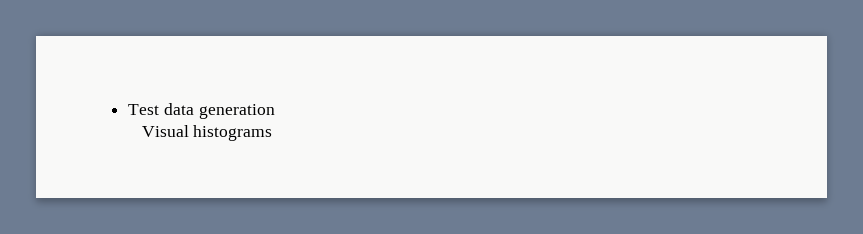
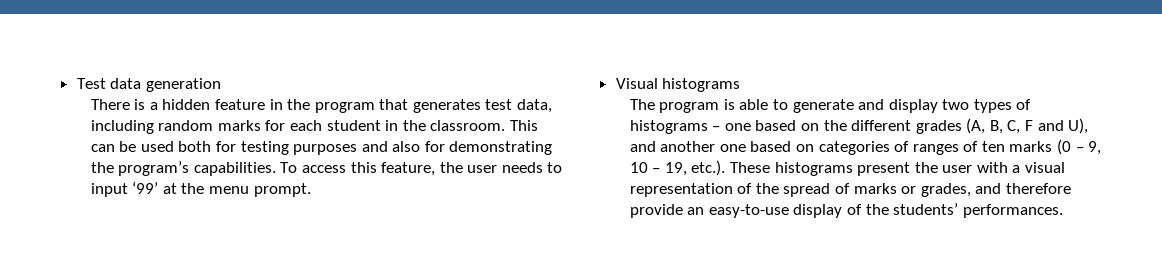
[141,125,273,141] Visual histograms -> [90,99,553,113] [90,120,538,134] [90,141,553,155] [90,161,563,176] [90,181,311,197] [615,78,741,92] [629,99,1032,113] [629,118,1089,134] [629,139,1102,155] [629,160,1066,176] [629,183,1071,197] [629,203,1063,218] There is a hidden feature in the program that generates test data, including random marks for each student in the classroom. This can be used both for testing purposes and also for demonstrating the program’s capabilities. To access this feature, the user needs to input ‘99’ at the menu prompt. // Visual histograms // The program is able to generate and display two types of histograms – one based on the different grades (A, B, C, F and U), and another one based on categories of ranges of ten marks (0 – 9, 10 – 19, etc.). These histograms present the user with a visual representation of the spread of marks or grades, and therefore provide an easy-to-use display of the students’ performances.

